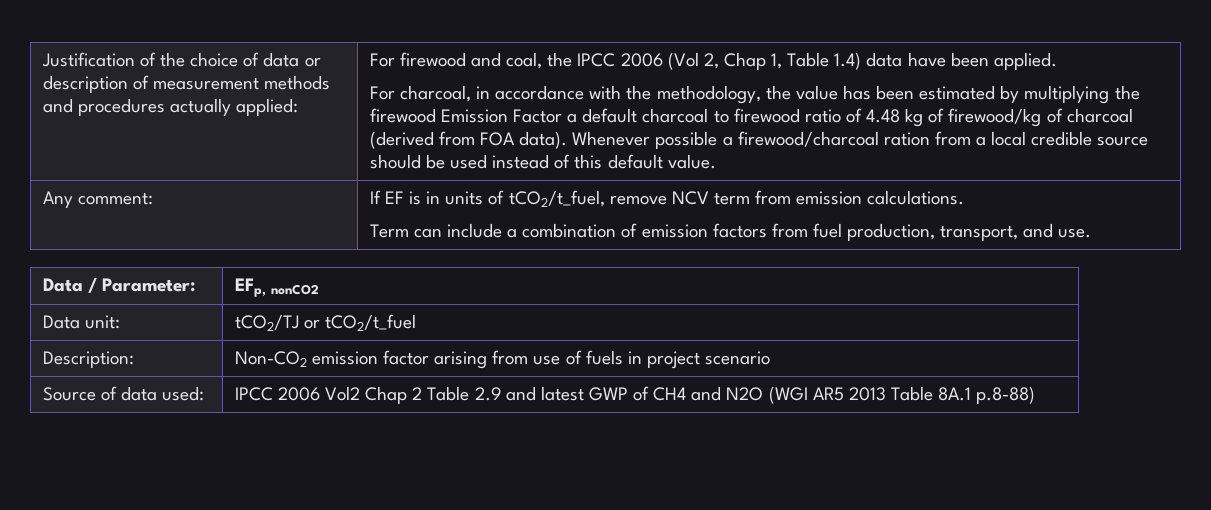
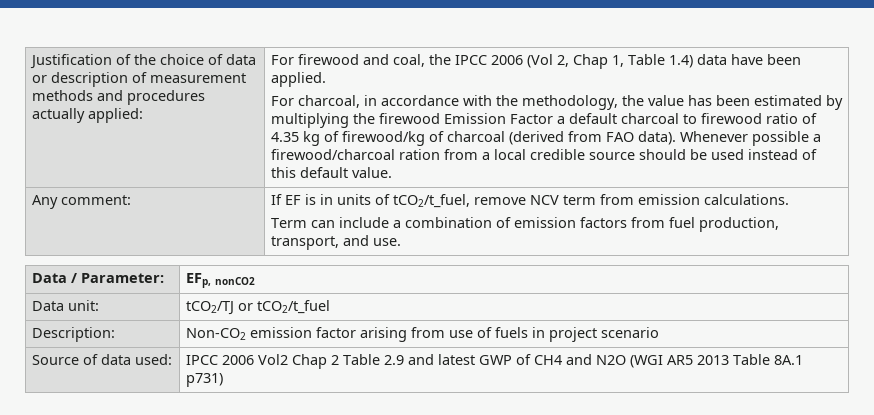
[866,109,901,123] 4.48 -> [270,132,299,142] 4.35
[480,132,515,146] FOA -> [605,132,634,142] FAO
[976,386,1036,404] p.8-88) -> [185,373,223,387] p731)

